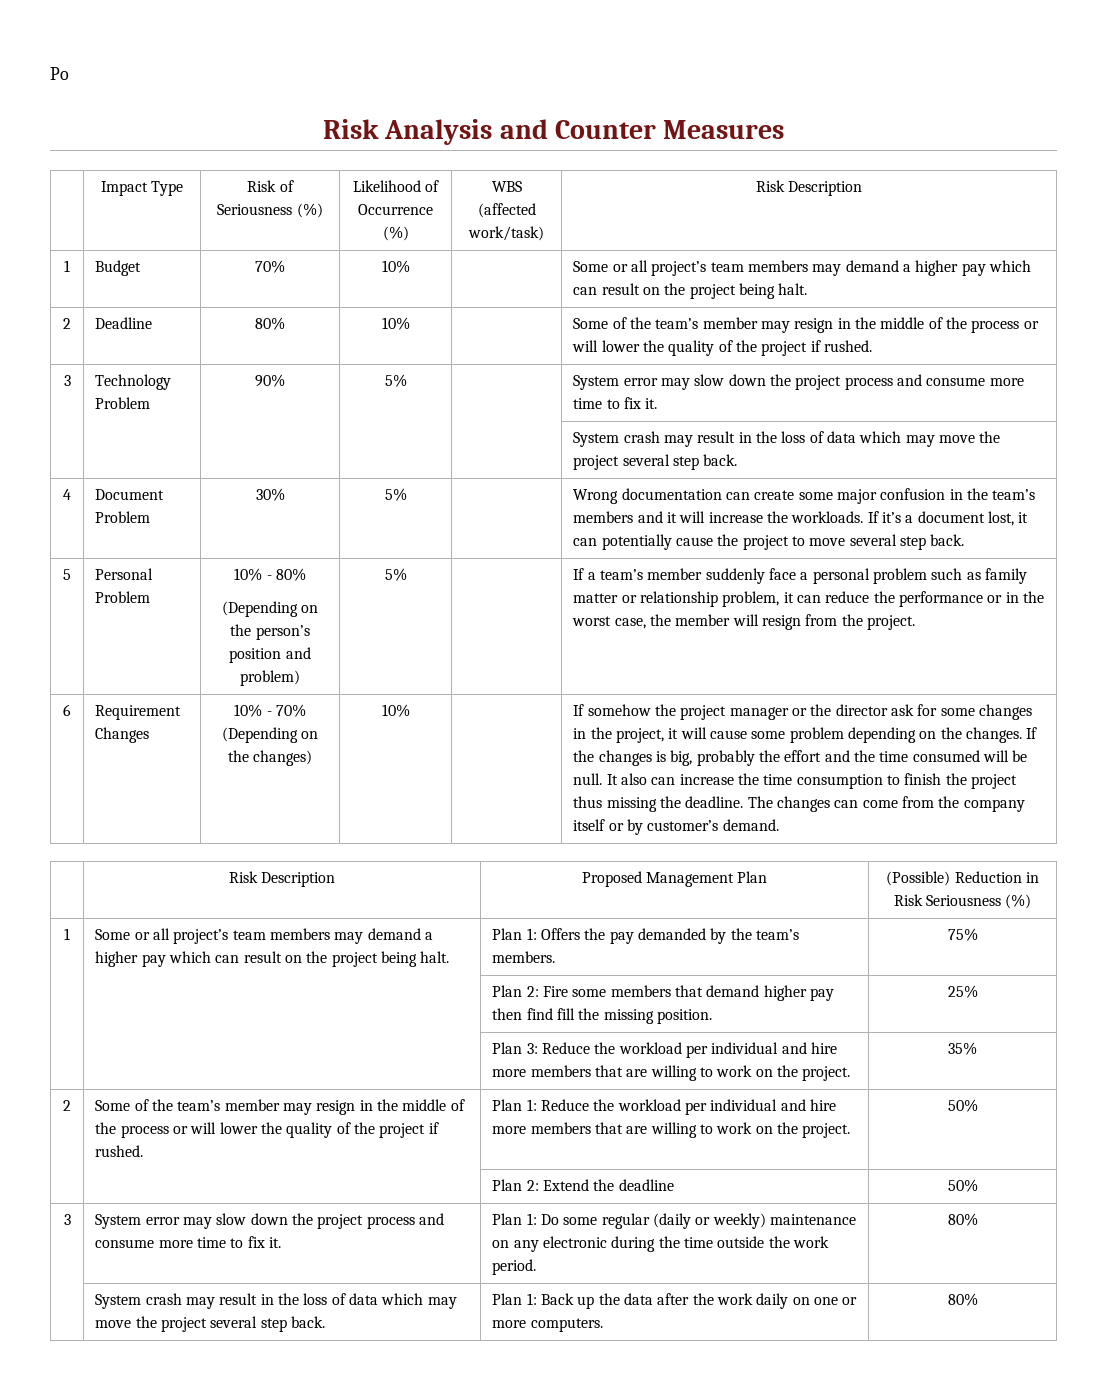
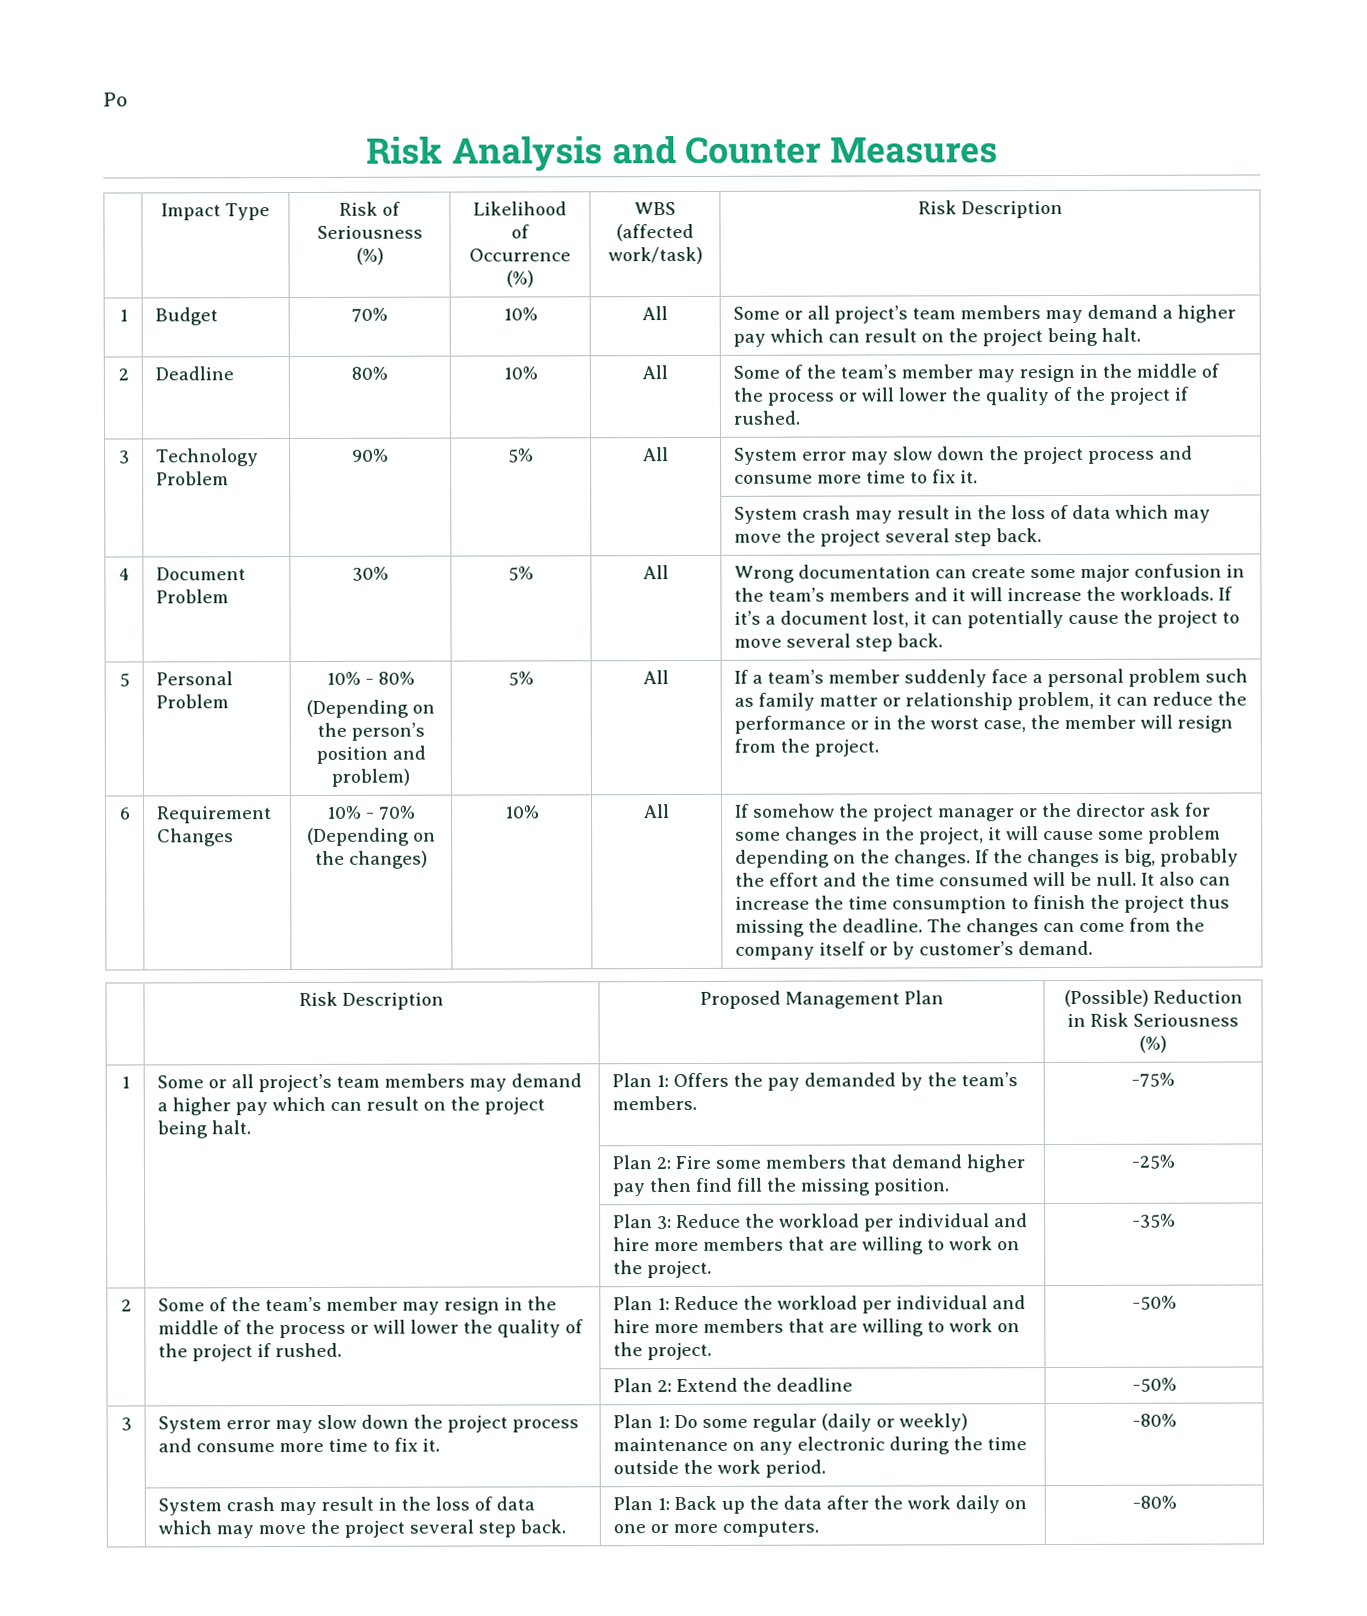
(410, 266) none -> [642,306,668,321] All
(410, 323) none -> [642,365,668,380] All
(407, 380) none -> [643,447,669,462] All
(407, 494) none -> [643,565,669,580] All
(407, 574) none -> [643,670,669,685] All
(410, 710) none -> [643,804,670,819] All
[947,928,978,941] 75% -> [1131,1072,1175,1087] -75%
[947,985,978,998] 25% -> [1131,1154,1175,1169] -25%
[948,1042,977,1055] 35% -> [1132,1213,1176,1228] -35%
[947,1099,978,1112] 50% -> [1131,1295,1177,1310] -50%
[947,1179,978,1192] 50% -> [1131,1377,1177,1392] -50%
[947,1213,978,1226] 80% -> [1131,1413,1177,1427] -80%
[947,1293,978,1306] 80% -> [1131,1495,1177,1509] -80%

